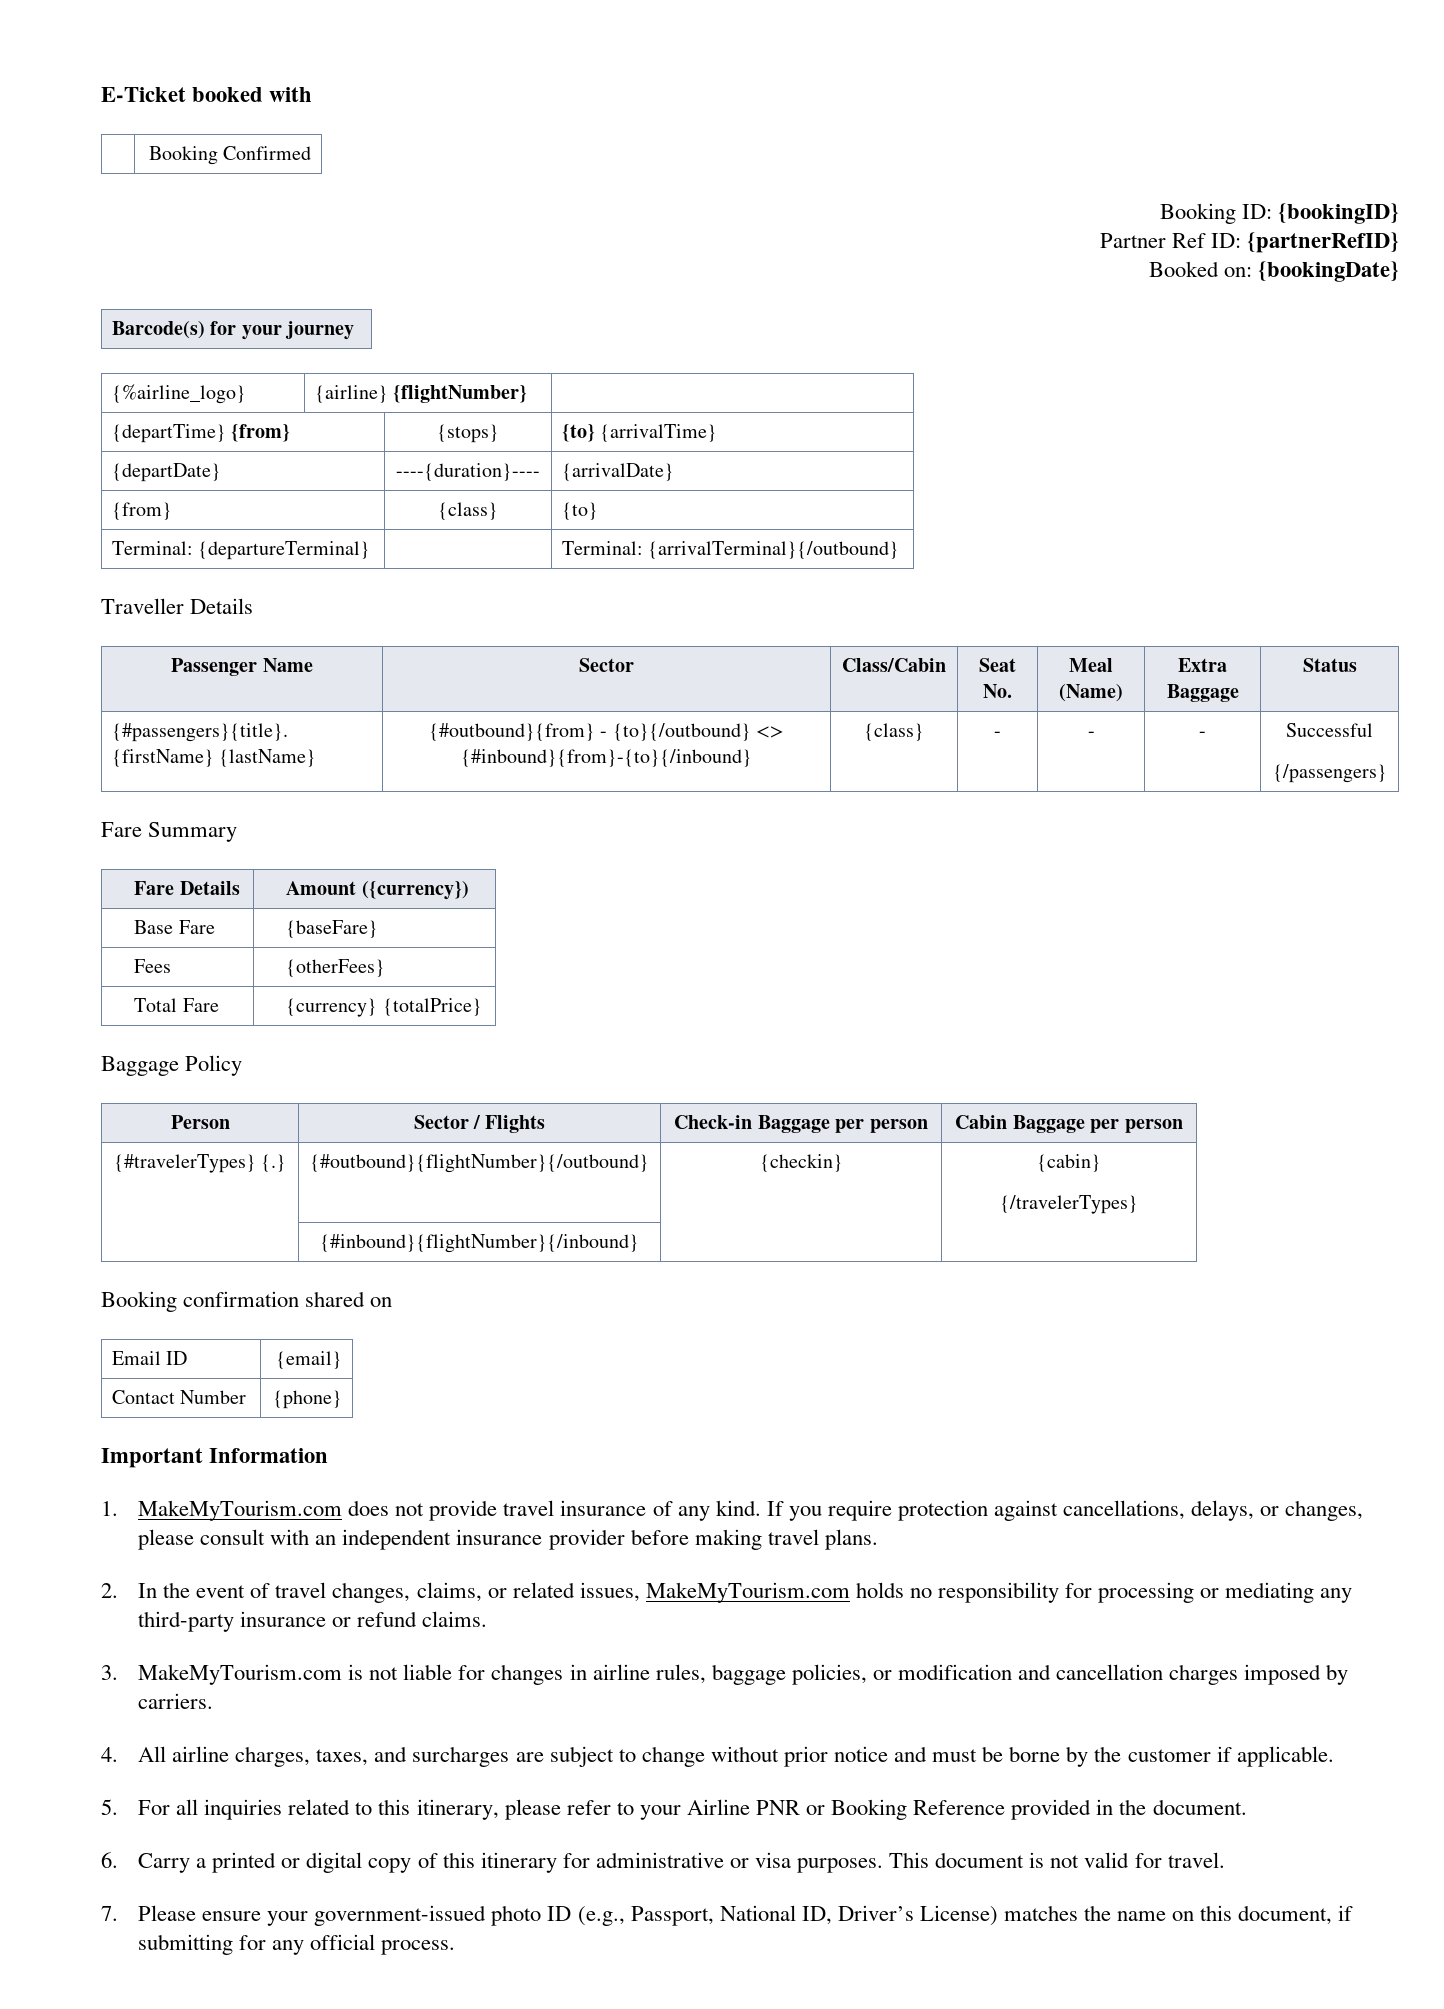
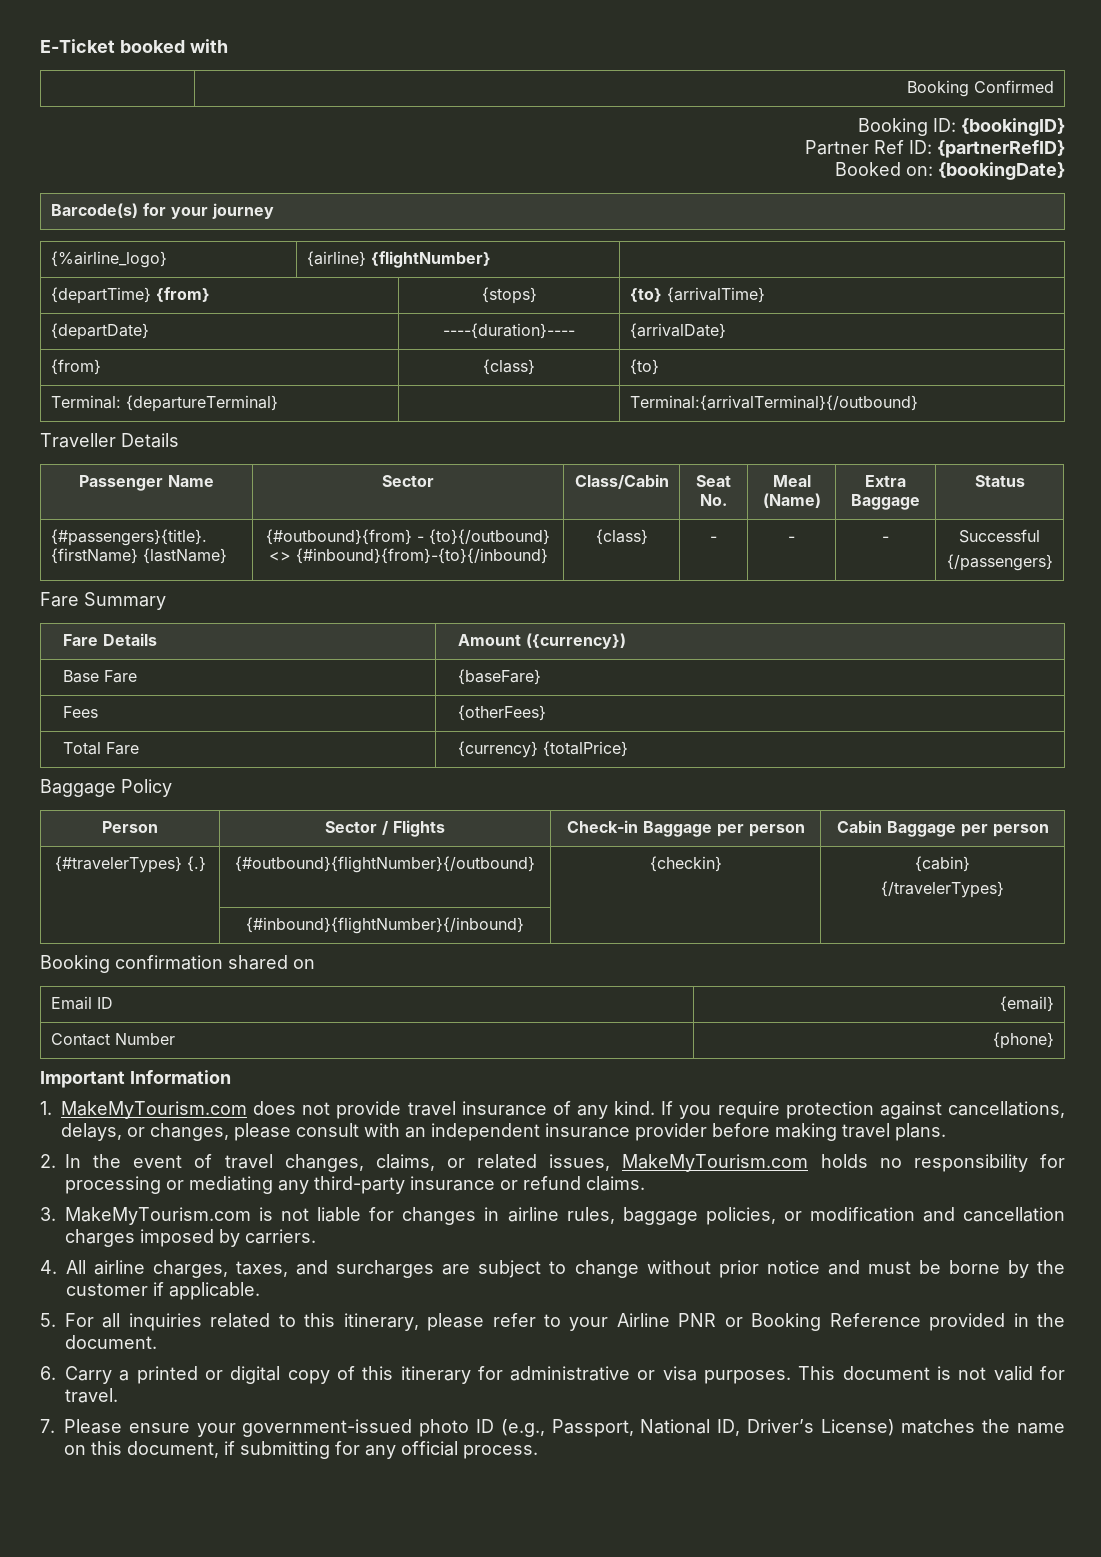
[562,541,900,559] Terminal: {arrivalTerminal}{/outbound} -> [629,395,918,411] Terminal:{arrivalTerminal}{/outbound}

